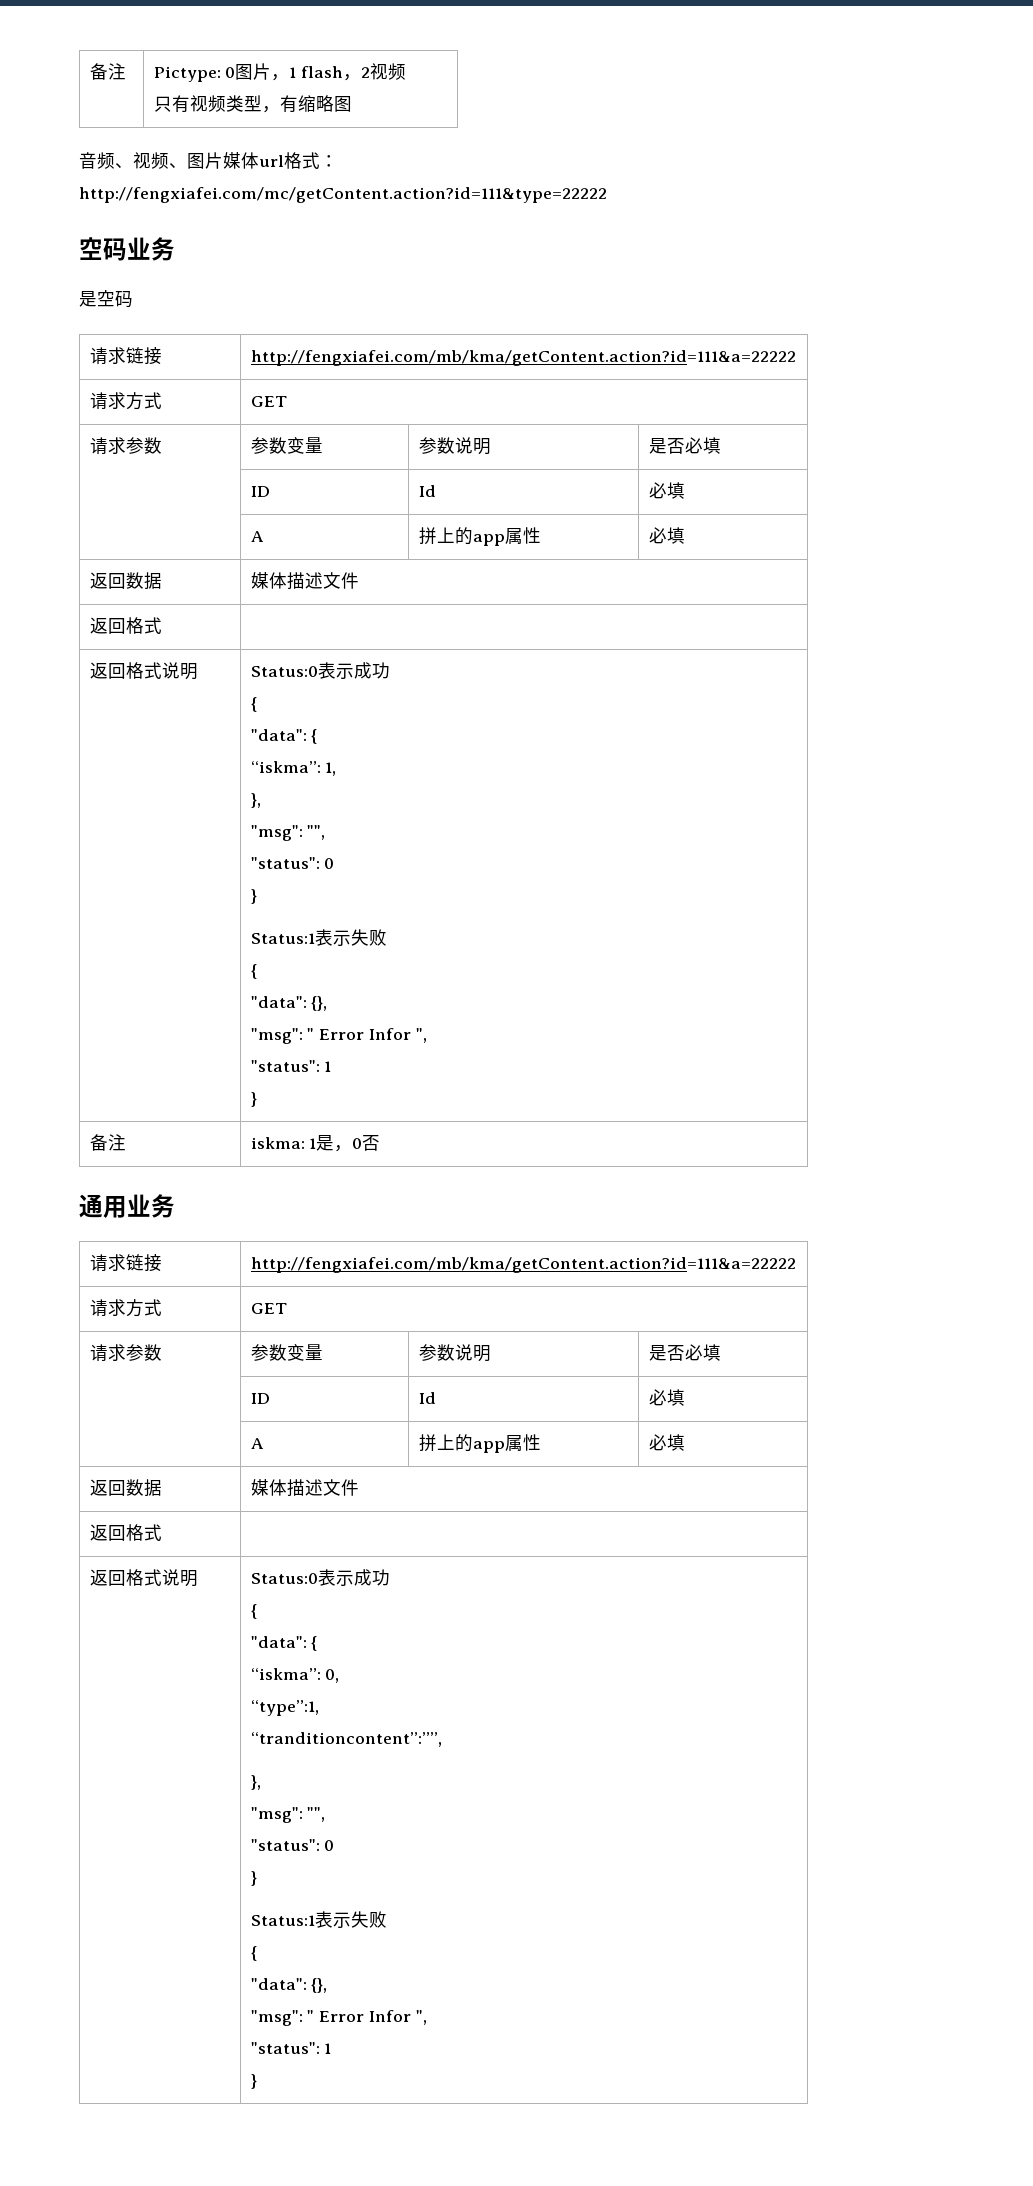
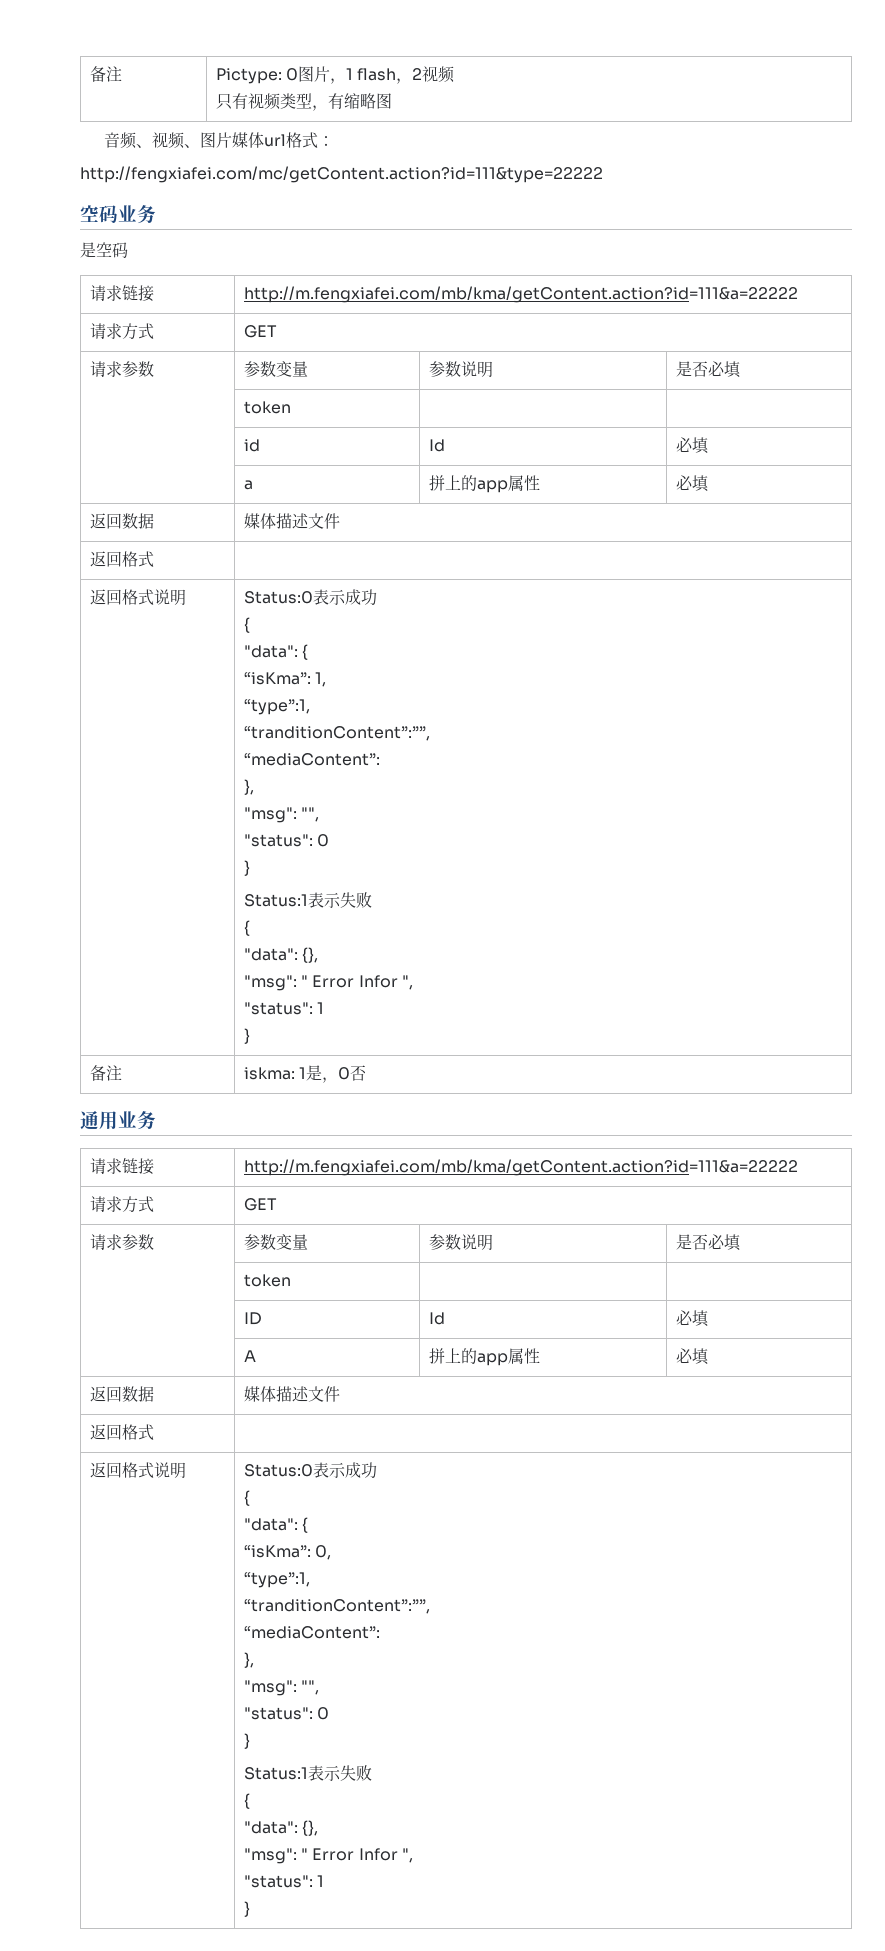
[250,350,796,366] http://fengxiafei.com/mb/kma/getContent.action?id=111&a=22222 -> [243,286,798,303] http://m.fengxiafei.com/mb/kma/getContent.action?id=111&a=22222
(721, 445) none -> [243,401,291,414] [243,439,260,452] [428,439,445,452] [675,437,710,454] [243,480,253,490] [428,475,540,493] [675,475,710,492] [89,513,154,529] [243,513,340,529] [89,551,154,567] [89,589,186,606] [243,589,377,606] [243,617,250,633] [243,644,309,660] [243,672,327,687] [243,699,310,715] [243,726,430,741] [243,753,380,766] [243,779,254,795] [243,807,320,823] [243,834,330,847] [243,860,250,876] [243,892,372,908] [243,920,250,936] [243,947,319,963] [243,975,414,991] [243,1002,325,1015] [243,1028,250,1044] [89,1065,122,1081] [243,1065,367,1083] [80,1111,156,1130] [89,1158,154,1175] [243,1159,798,1176] [89,1196,154,1213] [243,1198,277,1211] [89,1234,154,1250] [243,1234,308,1250] [428,1234,493,1251] [675,1234,742,1251] [243,1274,291,1287] // | token | | // | id | Id | 必填 // | a | 拼上的app属性 | 必填 // 返回数据 | 媒体描述文件 // 返回格式 | // 返回格式说明 | Status:0表示成功 // { // "data": { // “isKma”: 1, // “type”:1, // “tranditionContent”:””, // “mediaContent”: // }, // "msg": "", // "status": 0 // } // Status:1表示失败 // { // "data": {}, // "msg": " Error Infor ", // "status": 1 // } // 备注 | iskma: 1是，0否 // 通用业务 // 请求链接 | http://m.fengxiafei.com/mb/kma/getContent.action?id=111&a=22222 // 请求方式 | GET // 请求参数 | 参数变量 | 参数说明 | 是否必填 // | token | |
[250,761,337,776] “iskma”: 1, -> [243,1545,332,1560] [243,1572,310,1588] [243,1599,430,1614] [243,1626,380,1639] “isKma”: 0, // “type”:1, // “tranditionContent”:””, // “mediaContent”:
[89,1134,126,1151] [250,1135,381,1152] [79,1194,175,1218] [89,1254,162,1272] [250,1257,796,1273] [89,1299,162,1317] [250,1303,287,1314] [89,1344,162,1362] [250,1344,323,1361] [418,1344,491,1362] [648,1344,721,1361] [250,1393,270,1404] [418,1392,436,1404] [648,1389,685,1406] [250,1438,264,1449] [418,1434,541,1453] [648,1434,685,1451] [89,1479,162,1497] [250,1479,359,1497] [89,1524,162,1541] [89,1569,198,1587] [250,1569,390,1586] [250,1604,257,1619] [250,1636,318,1651] [250,1668,340,1683] [250,1700,319,1716] [250,1732,442,1747] [250,1775,261,1790] [250,1807,326,1823] [250,1839,335,1851] [250,1871,257,1886] [250,1911,387,1928] [250,1946,257,1961] [250,1978,328,1993] [250,2010,427,2026] [250,2042,332,2054] [250,2074,257,2089] // 备注 | iskma: 1是，0否 // 通用业务 // 请求链接 | http://fengxiafei.com/mb/kma/getContent.action?id=111&a=22222 // 请求方式 | GET // 请求参数 | 参数变量 | 参数说明 | 是否必填 // | ID | Id | 必填 // | A | 拼上的app属性 | 必填 // 返回数据 | 媒体描述文件 // 返回格式 | // 返回格式说明 | Status:0表示成功 // { // "data": { // “iskma”: 0, // “type”:1, // “tranditioncontent”:””, // }, // "msg": "", // "status": 0 // } // Status:1表示失败 // { // "data": {}, // "msg": " Error Infor ", // "status": 1 // } -> (250, 1909) none

